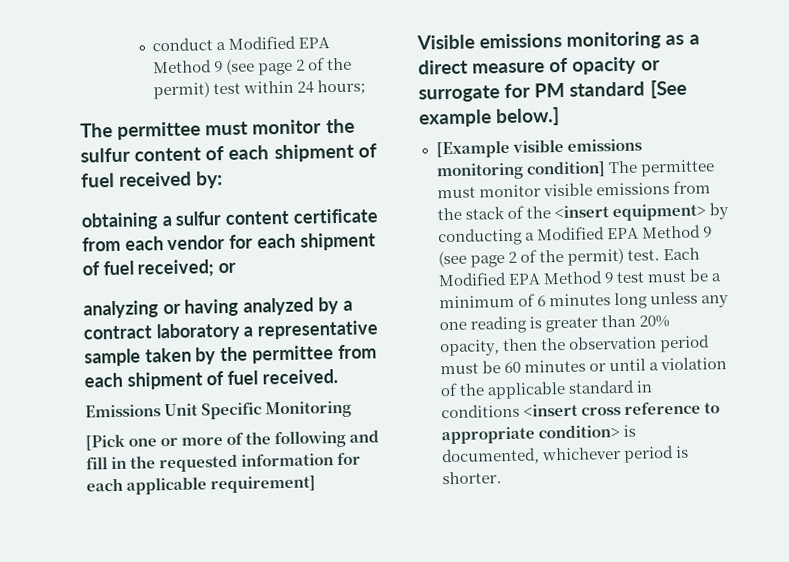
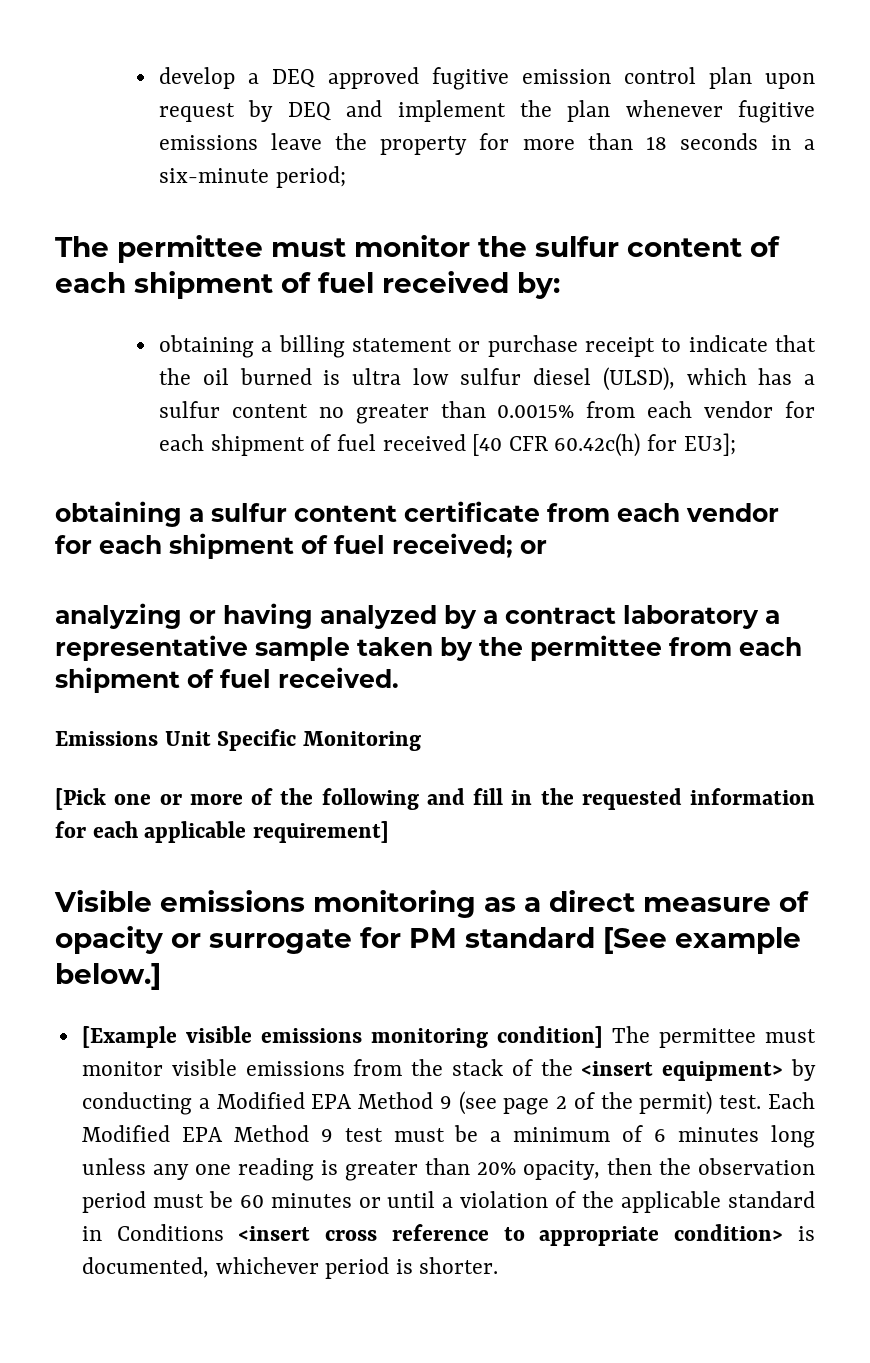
[152,35,331,52] [153,57,353,76] [153,79,367,100] conduct a Modified EPA Method 9 (see page 2 of the permit) test within 24 hours; -> [159,67,815,90] [159,100,815,123] [159,133,815,155] [159,166,346,188] develop a DEQ approved fugitive emission control plan upon request by DEQ and implement the plan whenever fugitive emissions leave the property for more than 18 seconds in a six-minute period;
(224, 180) none -> [159,335,816,358] [159,367,815,391] [159,401,815,424] [159,433,736,457] // obtaining a billing statement or purchase receipt to indicate that the oil burned is ultra low sulfur diesel (ULSD), which has a sulfur content no greater than 0.0015% from each vendor for each shipment of fuel received [40 CFR 60.42c(h) for EU3];
[440,403,520,419] conditions -> [116,1224,224,1241] Conditions

